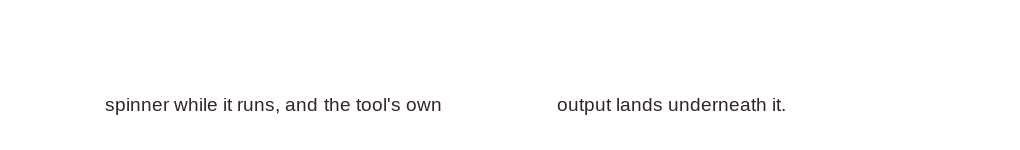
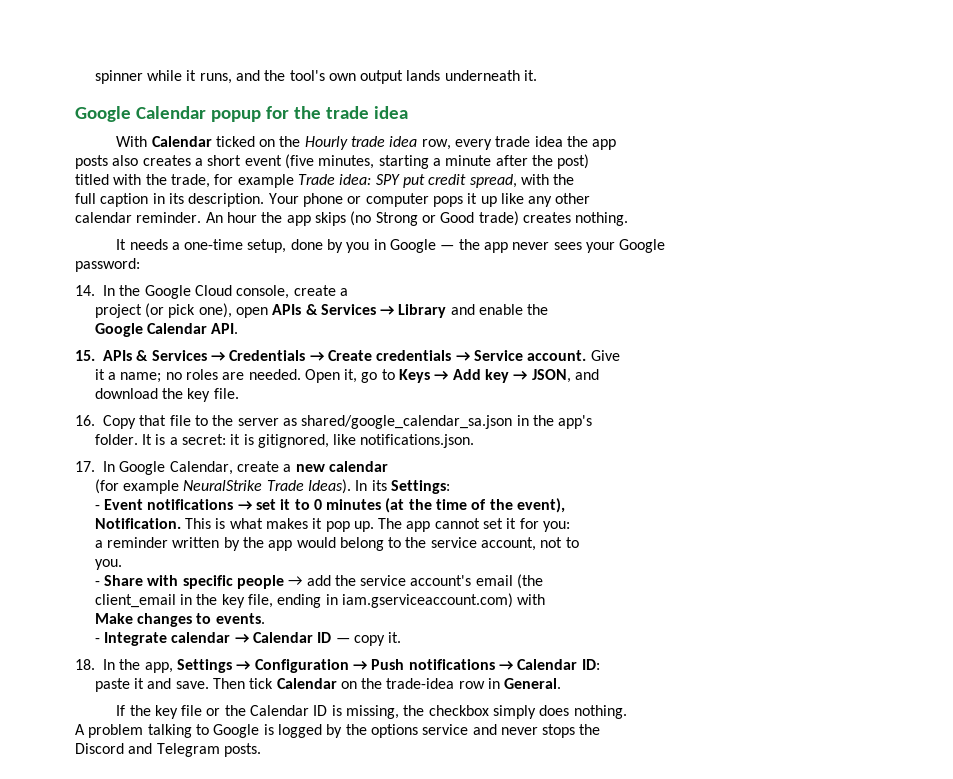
(787, 104) none -> [75,106,408,122] [116,136,617,150] [75,154,590,169] [75,174,575,188] [75,193,591,207] [75,211,629,226] [116,239,666,253] [75,258,140,272] [75,285,348,299] [94,303,549,318] [94,323,239,337] [75,350,620,361] [94,369,600,383] [94,388,239,402] [75,415,593,429] [94,434,475,448] [75,461,388,475] [94,479,450,494] [94,498,566,513] [94,518,571,532] [94,537,579,551] [94,559,122,570] [94,574,544,589] [94,593,546,608] [94,613,265,627] [94,632,402,646] [75,659,600,673] [94,678,562,692] [116,705,627,719] [75,724,601,738] [75,743,261,757] // Google Calendar popup for the trade idea // With Calendar ticked on the Hourly trade idea row, every trade idea the app // posts also creates a short event (five minutes, starting a minute after the post) // titled with the trade, for example Trade idea: SPY put credit spread, with the // full caption in its description. Your phone or computer pops it up like any other // calendar reminder. An hour the app skips (no Strong or Good trade) creates nothing. // It needs a one-time setup, done by you in Google — the app never sees your Google // password: // 14. In the Google Cloud console, create a // project (or pick one), open APIs & Services → Library and enable the // Google Calendar API. // 15. APIs & Services → Credentials → Create credentials → Service account. Give // it a name; no roles are needed. Open it, go to Keys → Add key → JSON, and // download the key file. // 16. Copy that file to the server as shared/google_calendar_sa.json in the app's // folder. It is a secret: it is gitignored, like notifications.json. // 17. In Google Calendar, create a new calendar // (for example NeuralStrike Trade Ideas). In its Settings: // - Event notifications → set it to 0 minutes (at the time of the event), // Notification. This is what makes it pop up. The app cannot set it for you: // a reminder written by the app would belong to the service account, not to // you. // - Share with specific people → add the service account's email (the // client_email in the key file, ending in iam.gserviceaccount.com) with // Make changes to events. // - Integrate calendar → Calendar ID — copy it. // 18. In the app, Settings → Configuration → Push notifications → Calendar ID: // paste it and save. Then tick Calendar on the trade-idea row in General. // If the key file or the Calendar ID is missing, the checkbox simply does nothing. // A problem talking to Google is logged by the options service and never stops the // Discord and Telegram posts.

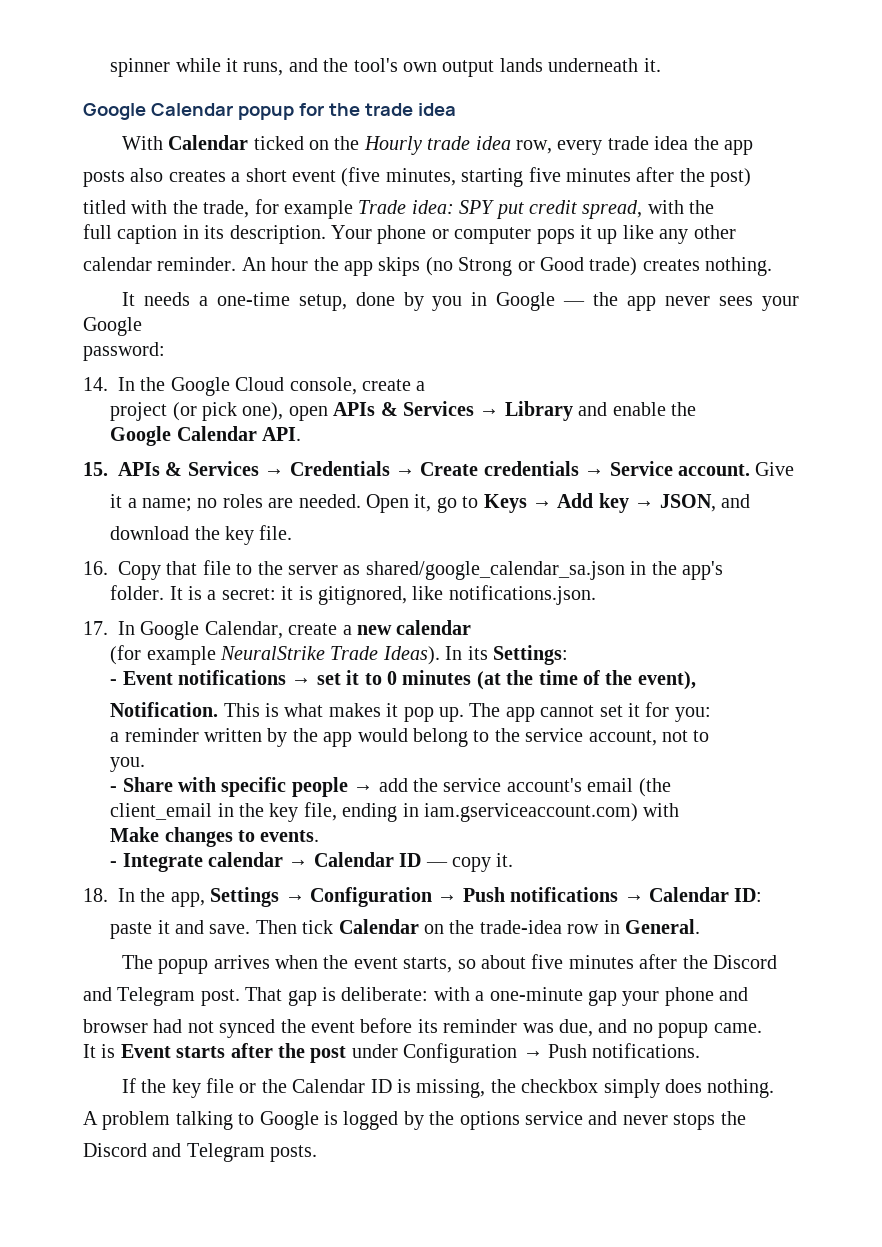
[432,155,492,166] a minute -> [528,167,631,182] five minutes
(562, 683) none -> [121,954,778,974] [83,987,749,1006] [83,1018,762,1038] [83,1043,701,1063] // The popup arrives when the event starts, so about five minutes after the Discord // and Telegram post. That gap is deliberate: with a one-minute gap your phone and // browser had not synced the event before its reminder was due, and no popup came. // It is Event starts after the post under Configuration → Push notifications.

